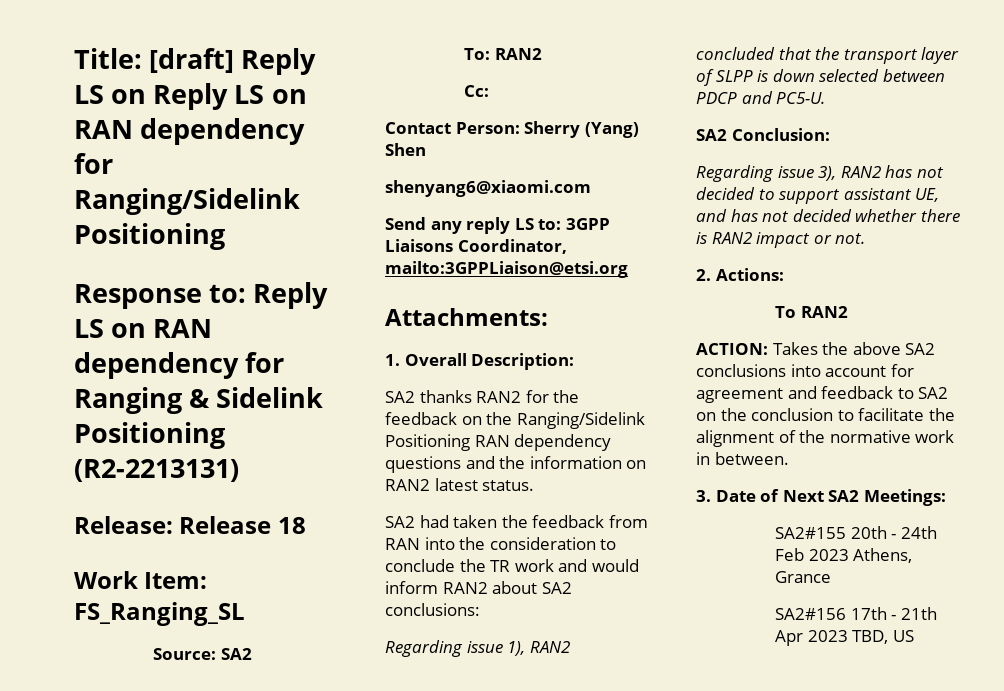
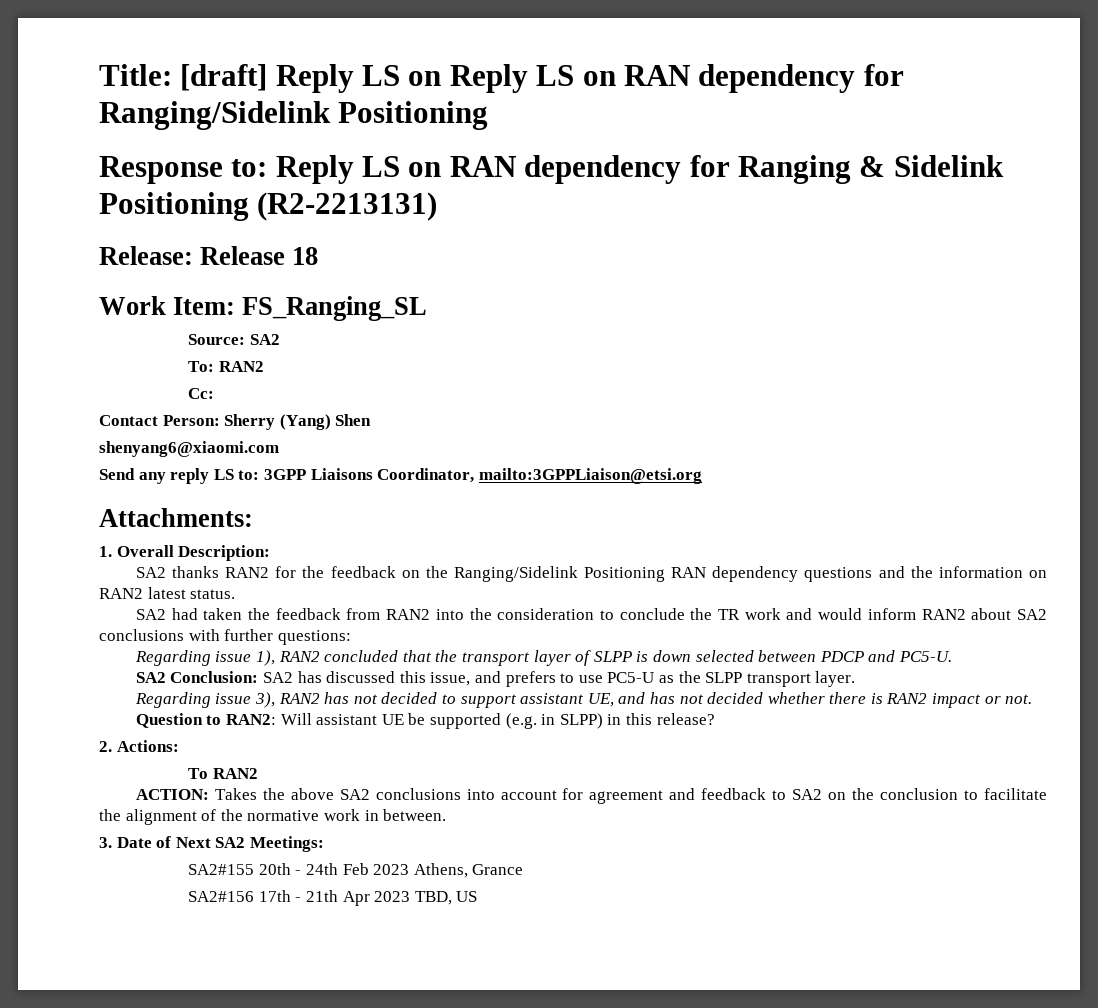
[385,538,420,550] RAN -> [386,609,431,620] RAN2
[385,603,480,616] conclusions: -> [99,629,351,645] conclusions with further questions:
(830, 134) none -> [263,671,856,687] SA2 has discussed this issue, and prefers to use PC5-U as the SLPP transport layer.
(866, 238) none -> [135,713,715,729] // Question to RAN2: Will assistant UE be supported (e.g. in SLPP) in this release?

